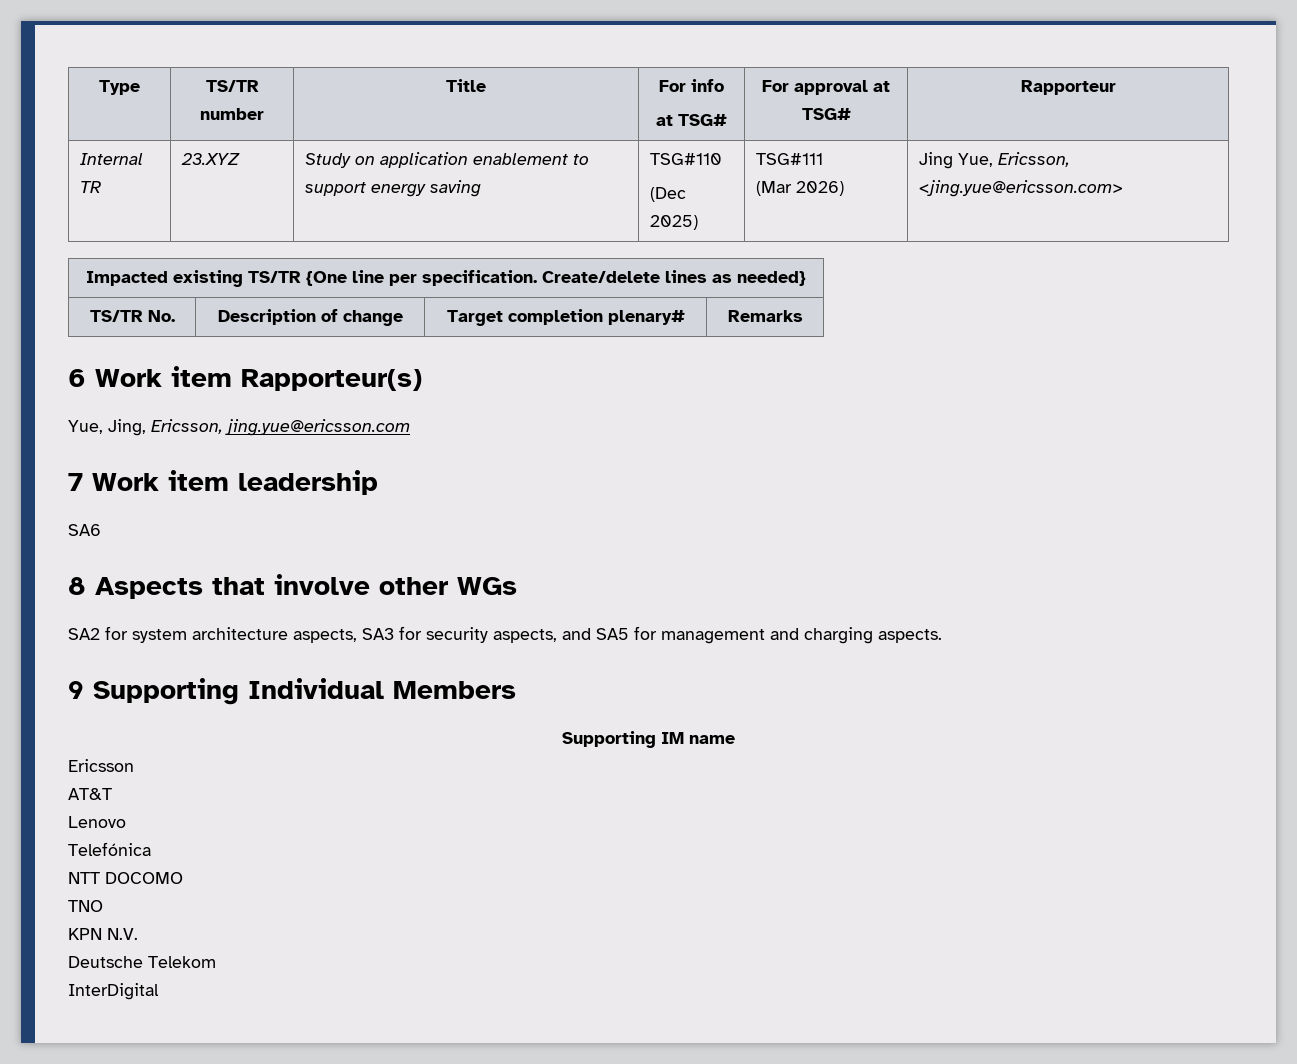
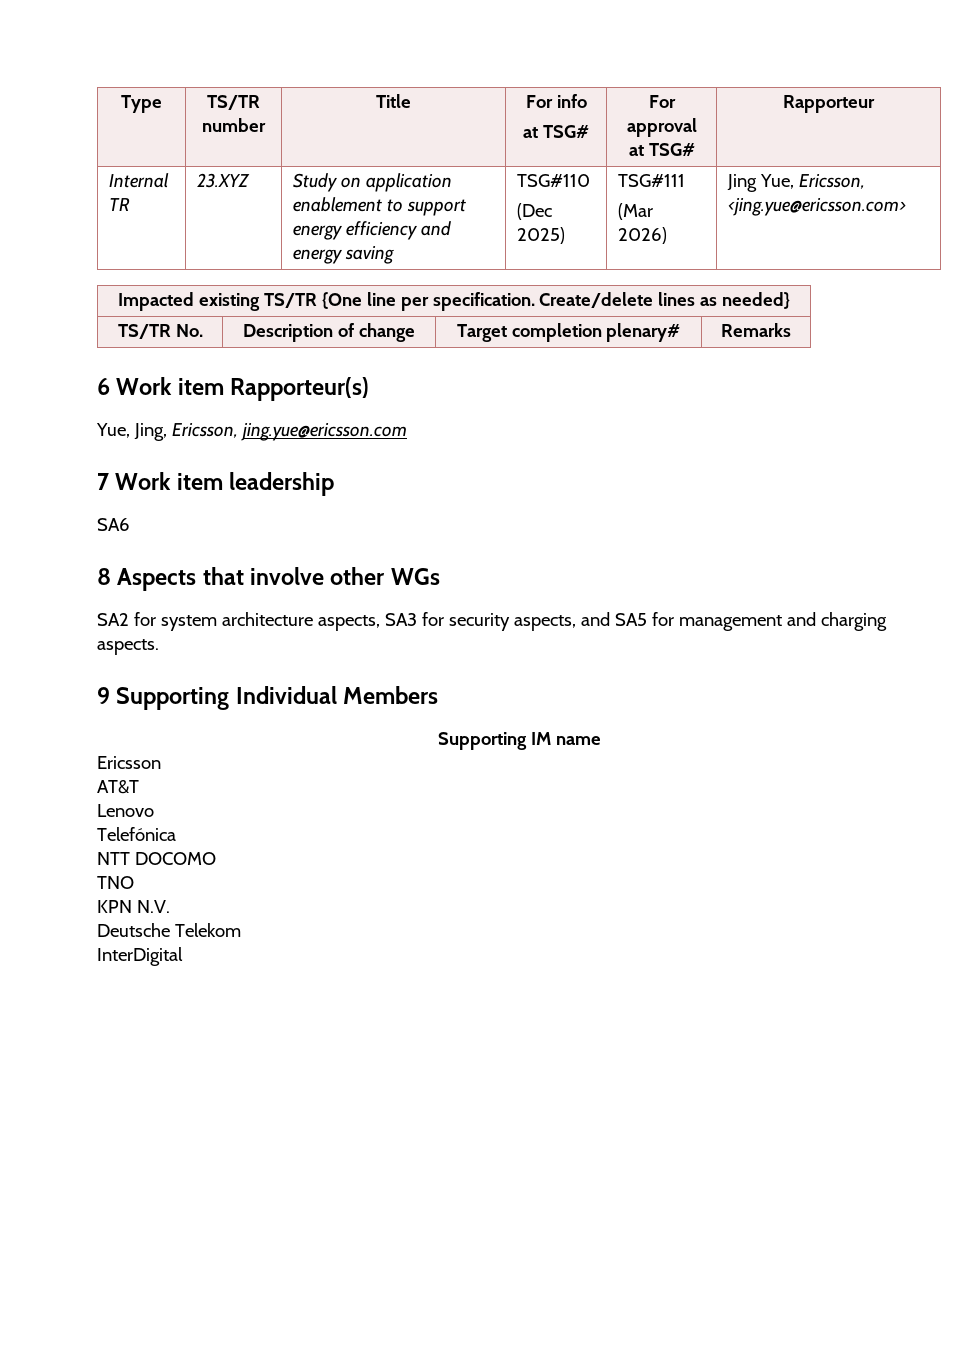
(426, 190) none -> [346,221,452,240] [293,249,343,264] efficiency and energy

